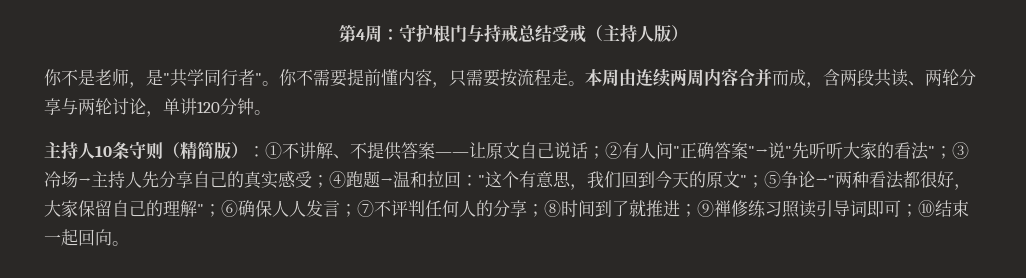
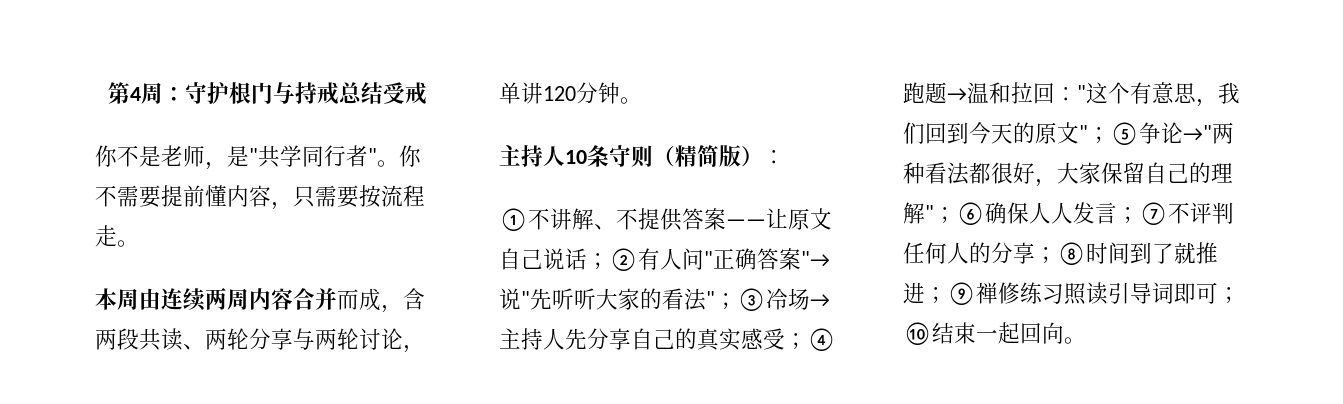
[585,24,688,42] （主持人版） -> (427, 93) none
(585, 83) none -> (139, 243) //
(265, 151) none -> (785, 157) //

